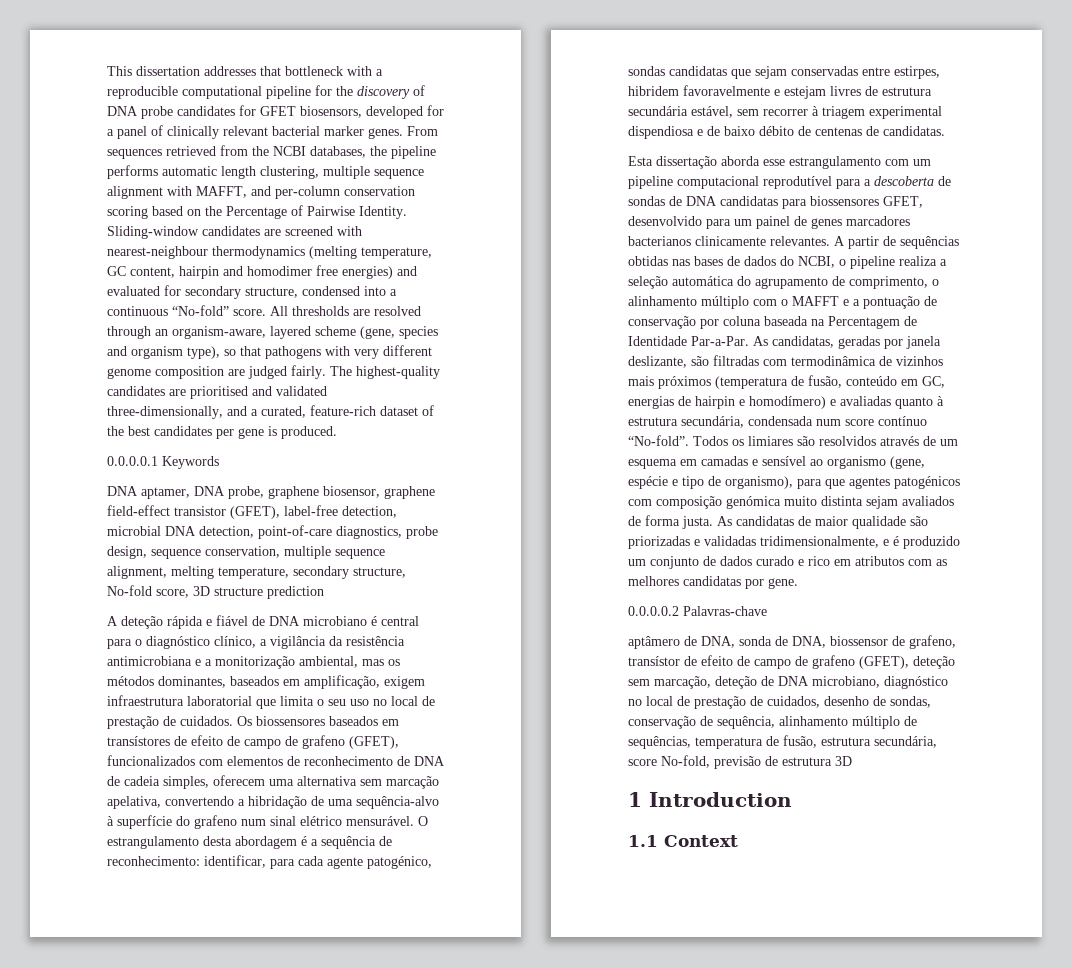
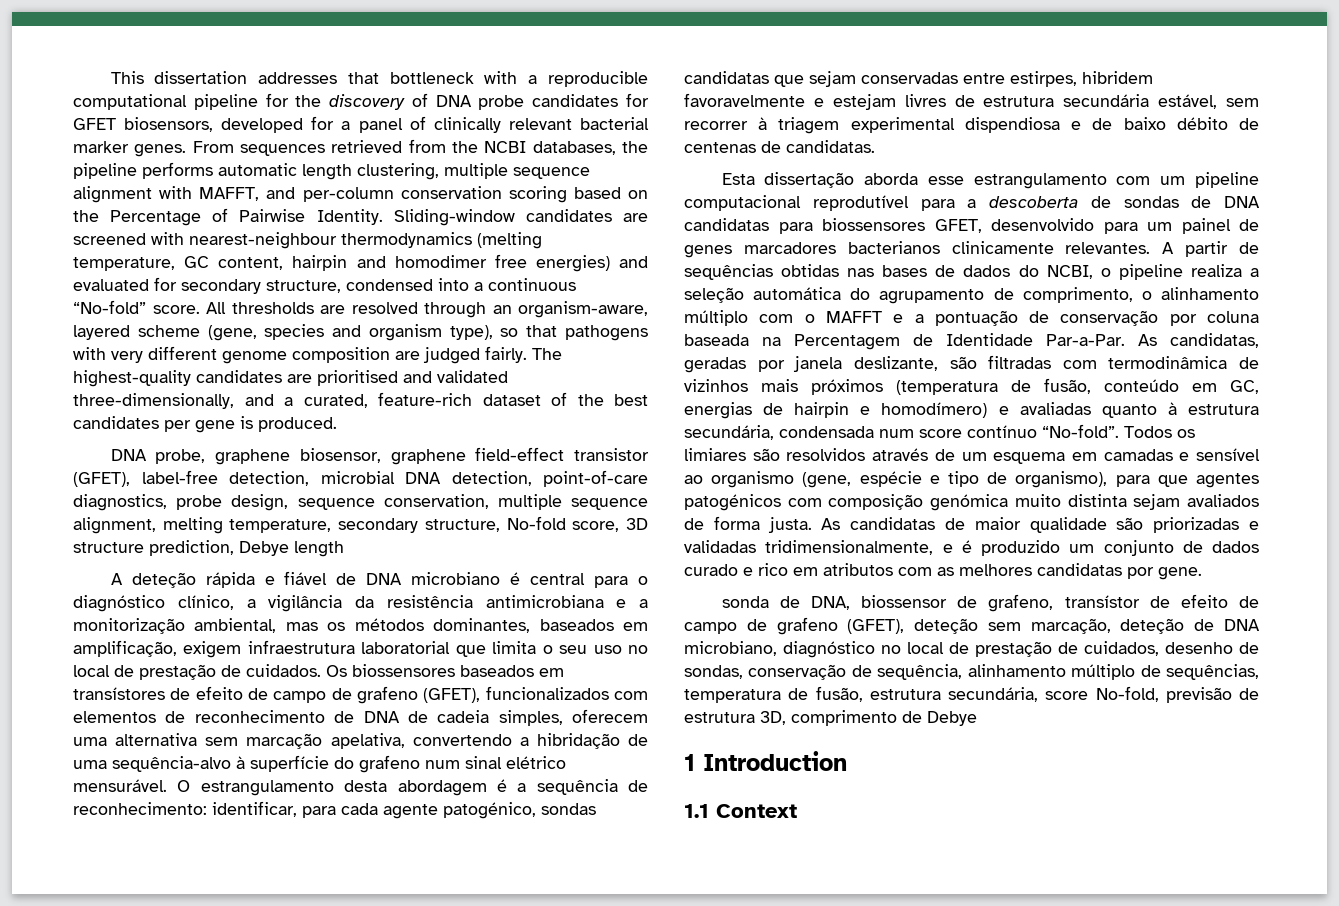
[107,456,219,469] [107,486,190,499] 0.0.0.0.1 Keywords // DNA aptamer, -> (337, 424) none
[267,586,324,599] prediction -> [149,540,344,557] prediction, Debye length
[628,606,767,616] [628,636,735,649] 0.0.0.0.2 Palavras-chave // aptâmero de DNA, -> (1202, 573) none
[835,756,852,766] 3D -> [760,710,977,726] 3D, comprimento de Debye

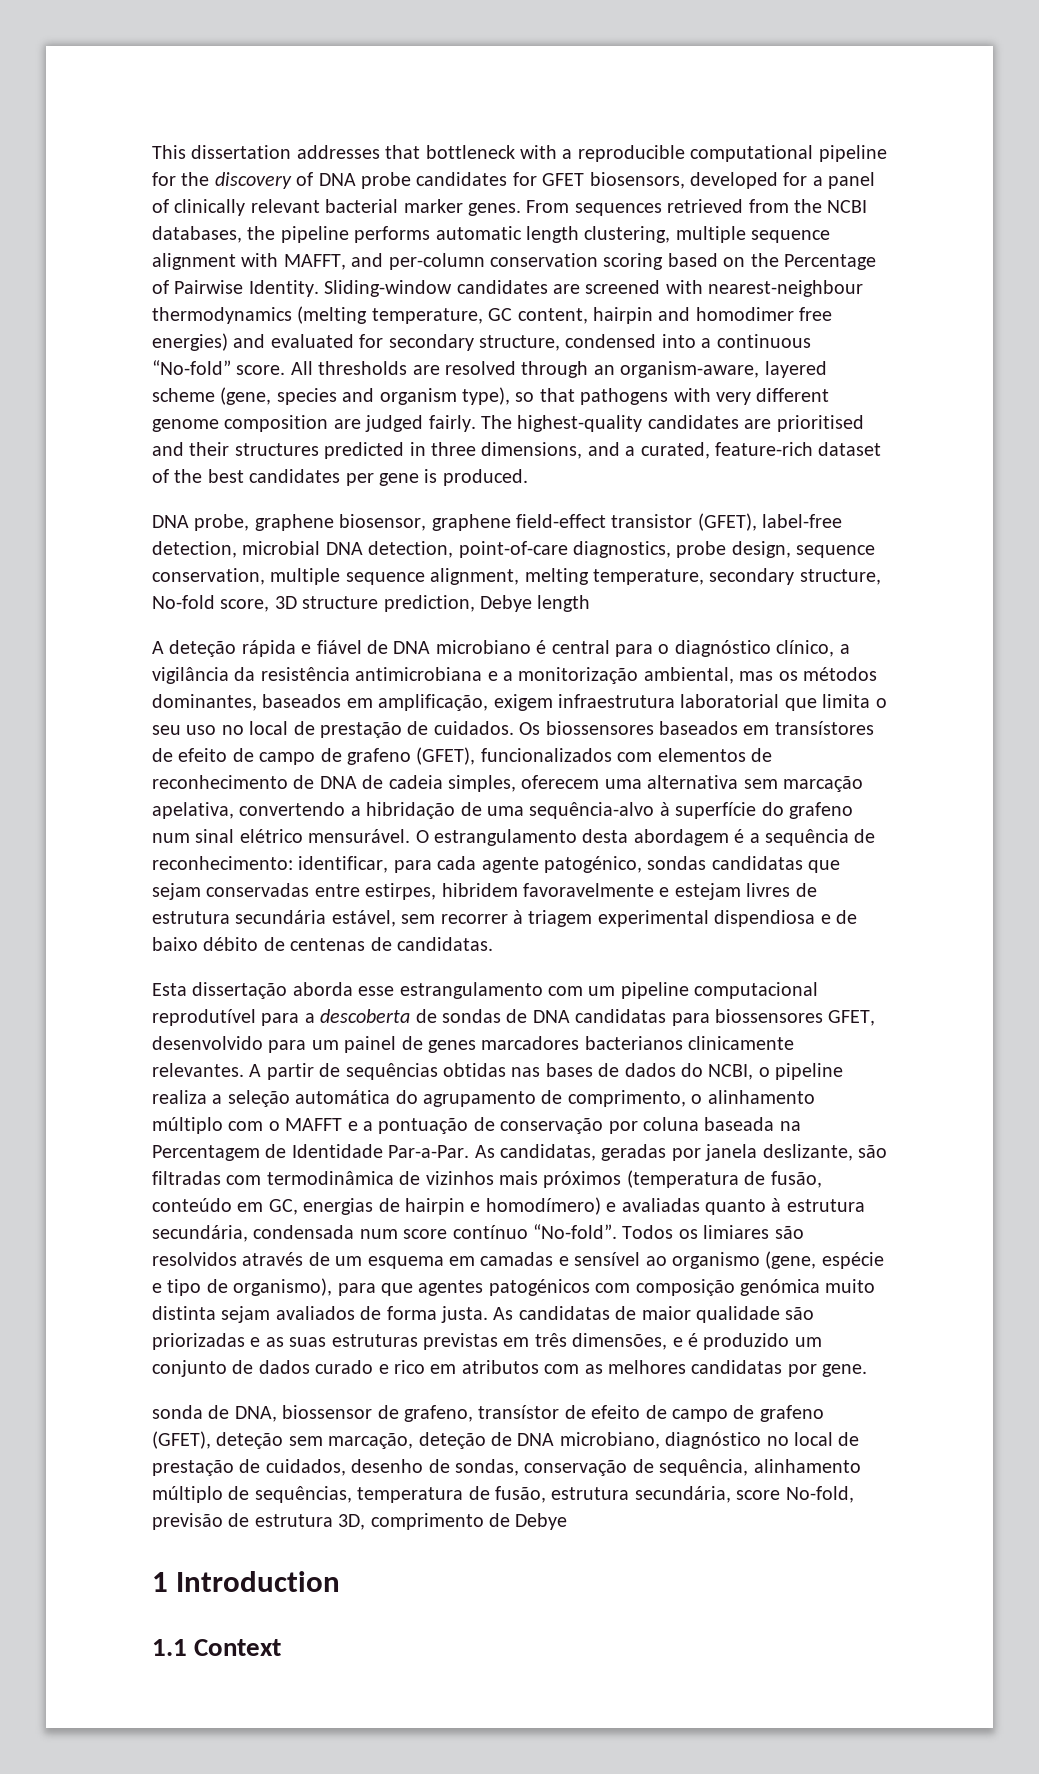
[437,370,508,383] [73,393,234,409] validated three-dimensionally, -> [189,442,583,459] their structures predicted in three dimensions,
[684,540,934,555] validadas tridimensionalmente, -> [265,1333,668,1350] as suas estruturas previstas em três dimensões,

